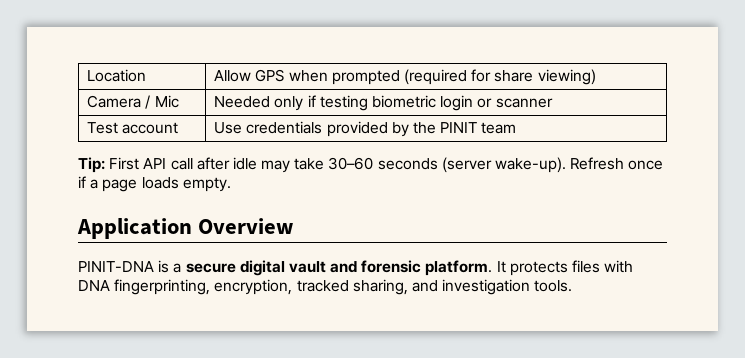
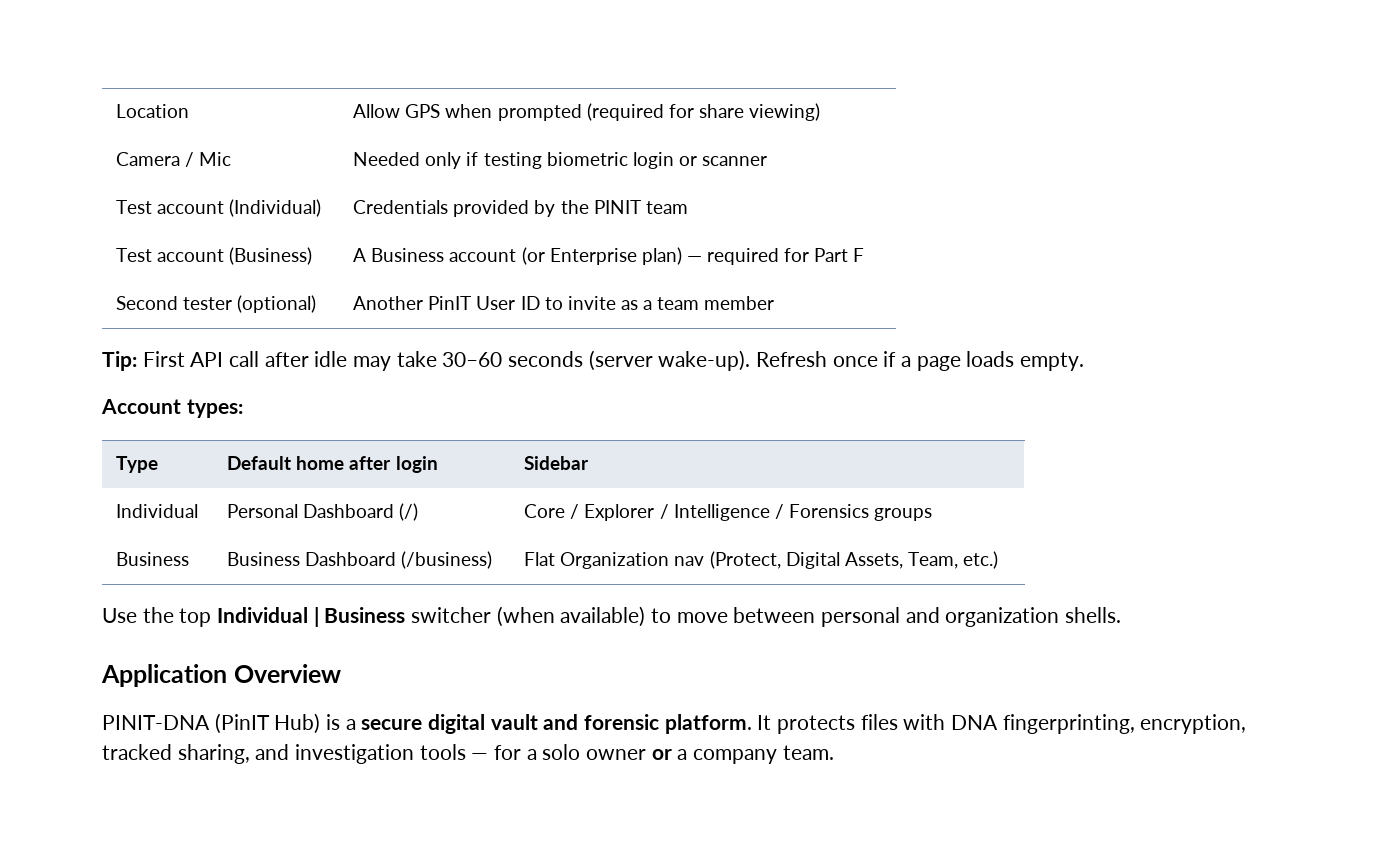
[214,121,323,134] | Use credentials -> [229,199,322,217] [353,200,449,214] (Individual) | Credentials
(517, 128) none -> [116,247,313,265] [353,247,865,265] [116,295,317,313] [353,296,775,310] // Test account (Business) | A Business account (or Enterprise plan) — required for Part F // Second tester (optional) | Another PinIT User ID to invite as a team member
(231, 184) none -> [101,399,243,418] [116,456,159,473] [227,456,438,473] [524,456,590,470] [116,504,199,518] [227,503,419,521] [524,504,933,521] [116,552,190,566] [227,551,493,569] [524,551,999,569] [102,606,1122,627] // Account types: // Type | Default home after login | Sidebar // Individual | Personal Dashboard (/) | Core / Explorer / Intelligence / Forensics groups // Business | Business Dashboard (/business) | Flat Organization nav (Protect, Digital Assets, Team, etc.) // Use the top Individual | Business switcher (when available) to move between personal and organization shells.
(154, 266) none -> [214,713,321,734] (PinIT Hub)
[534,280,573,292] tools. -> [419,744,834,764] tools — for a solo owner or a company team.

